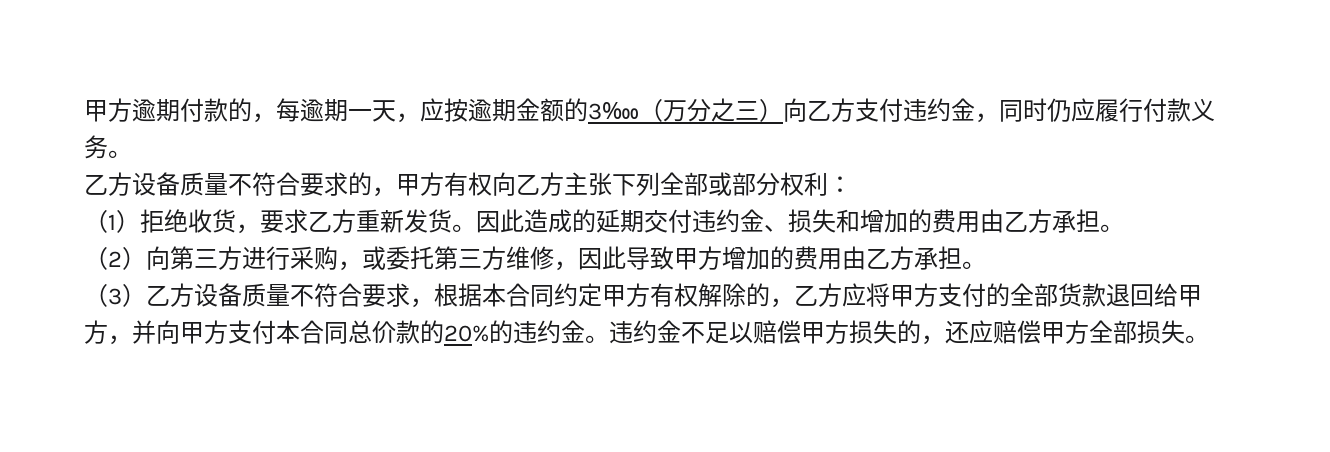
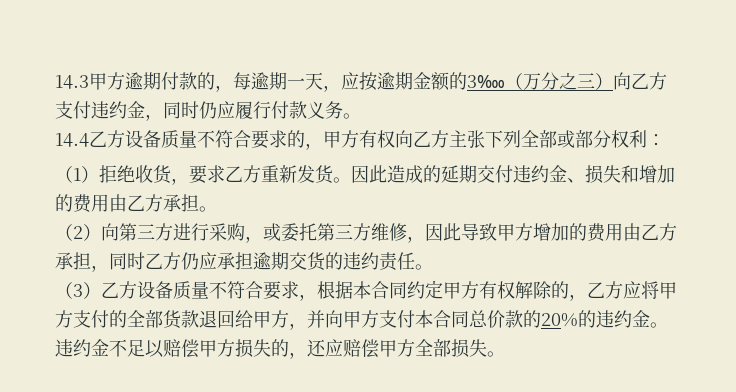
(84, 111) none -> [55,75,89,89] 14.3
(132, 154) none -> [55,133,89,147] 14.4
(962, 257) none -> [91,252,415,272] ，同时乙方仍应承担逾期交货的违约责任

